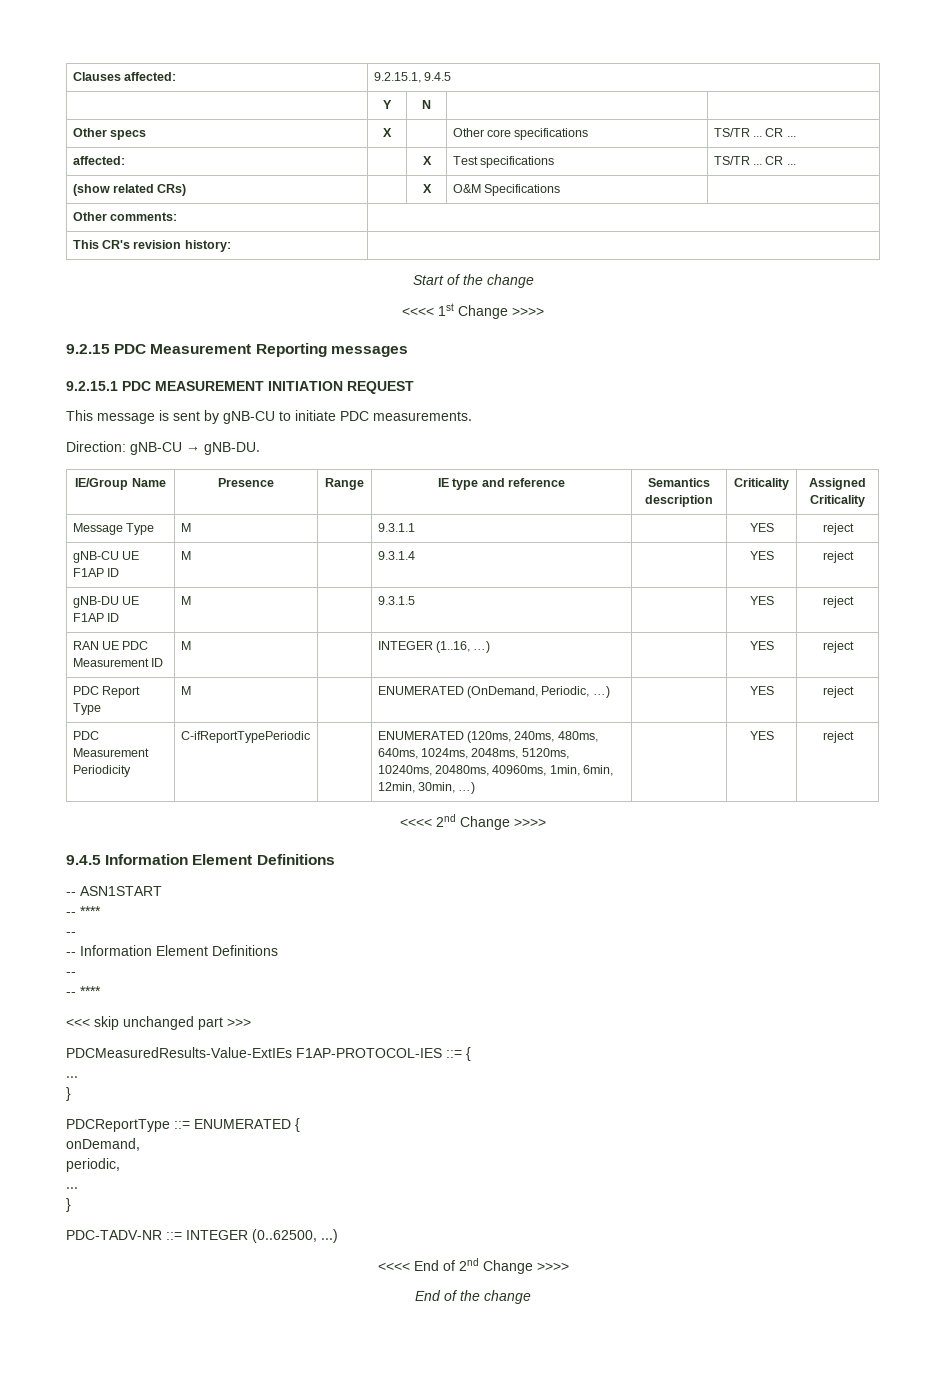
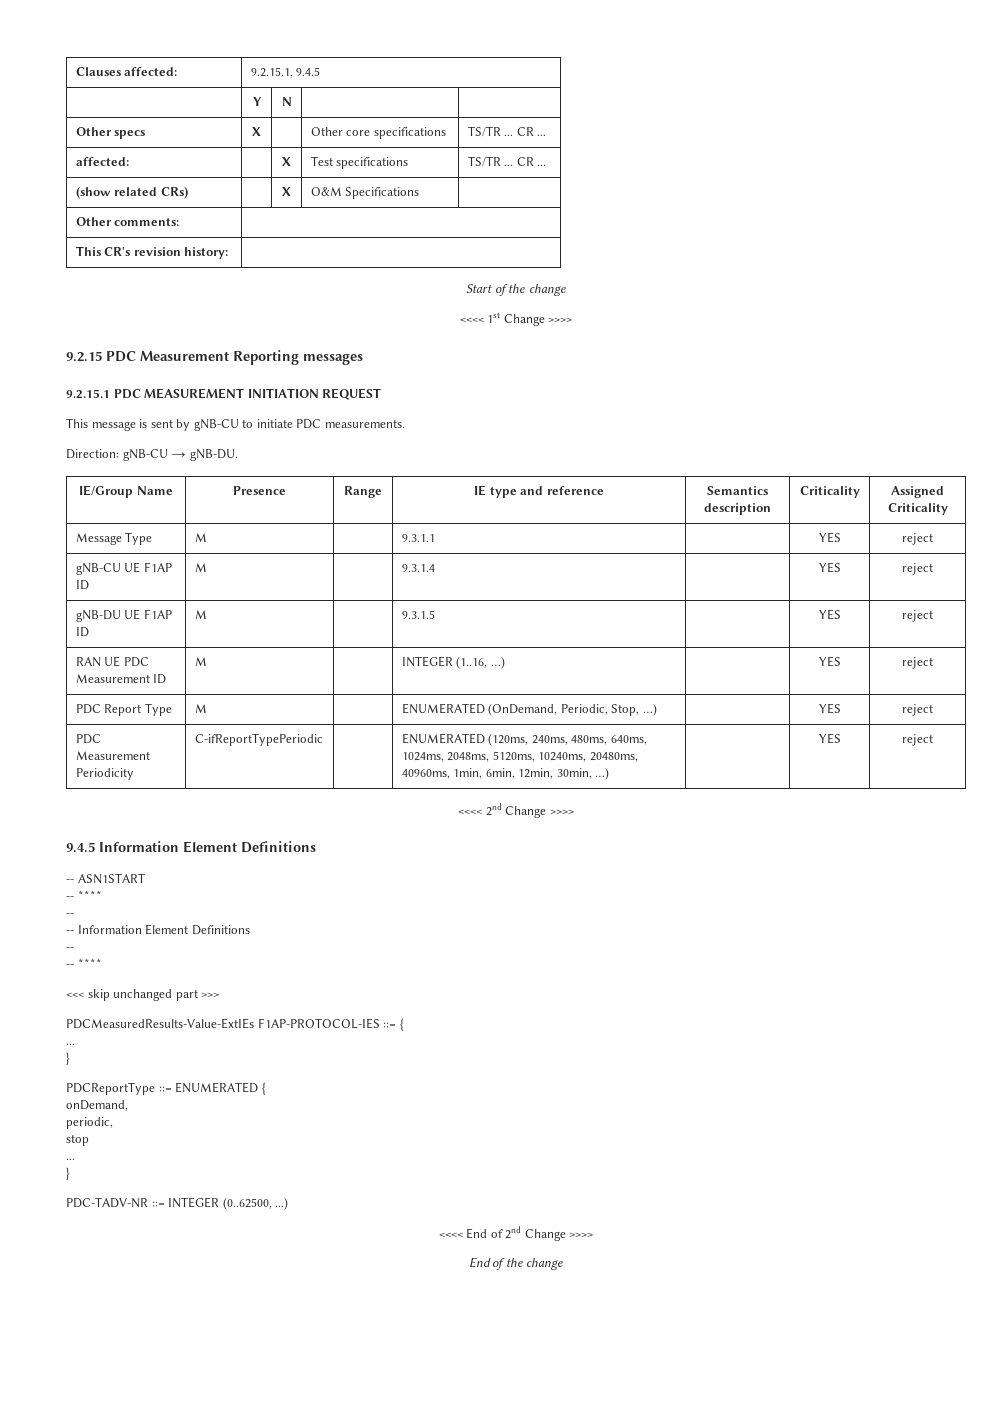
(590, 691) none -> [611,704,640,716] Stop,
(120, 1165) none -> [66,1134,89,1146] // stop

